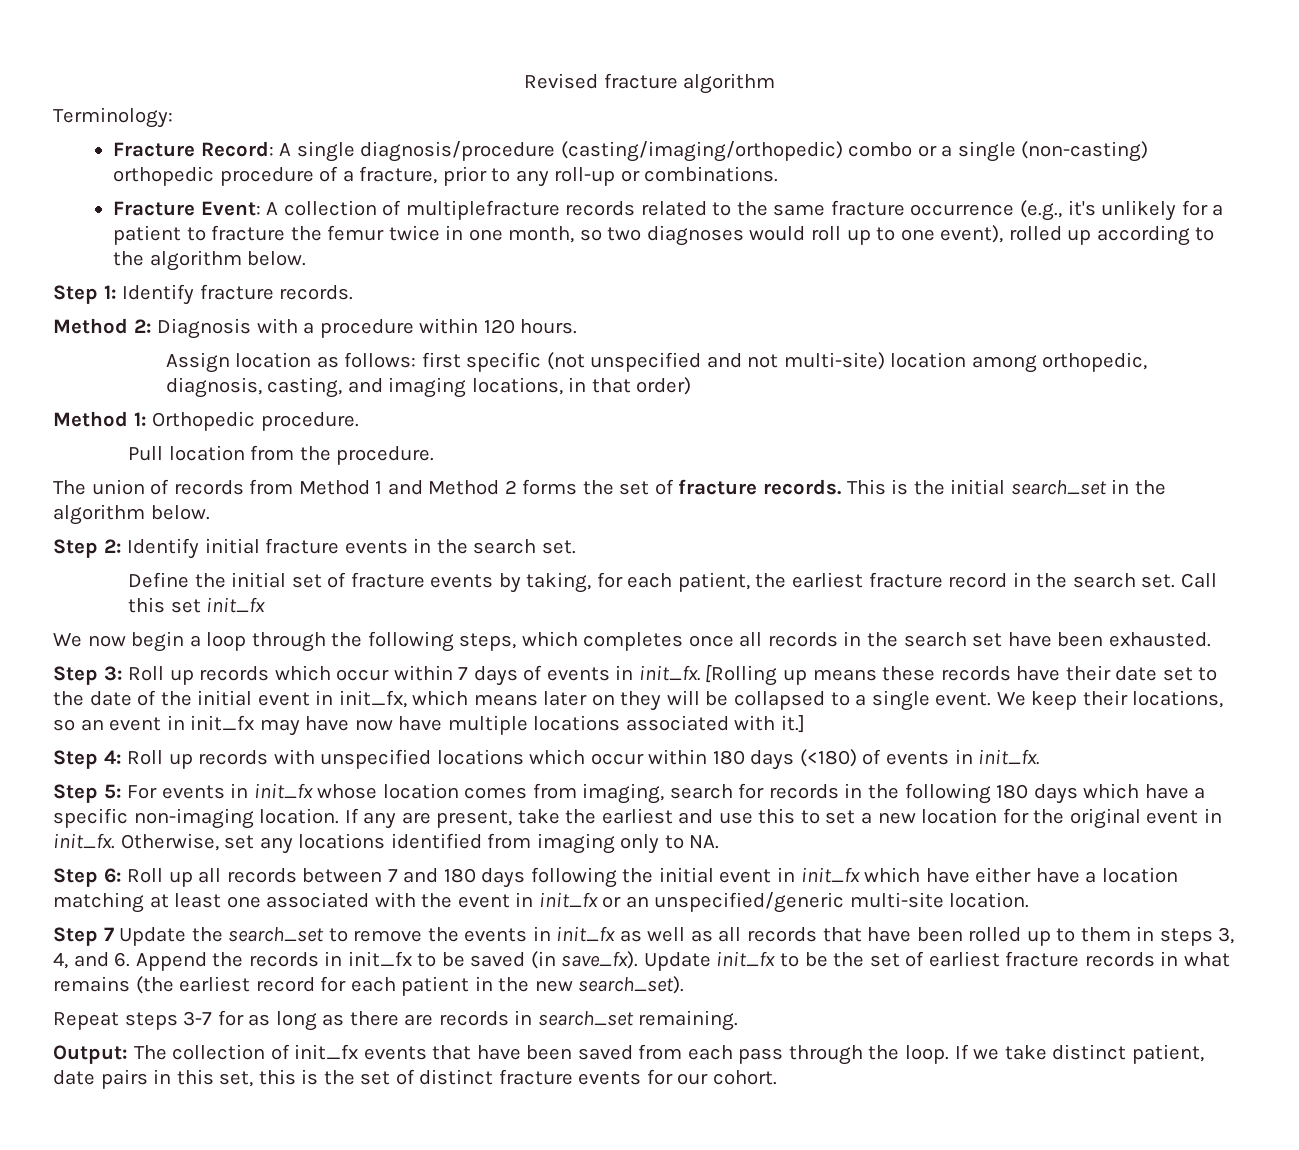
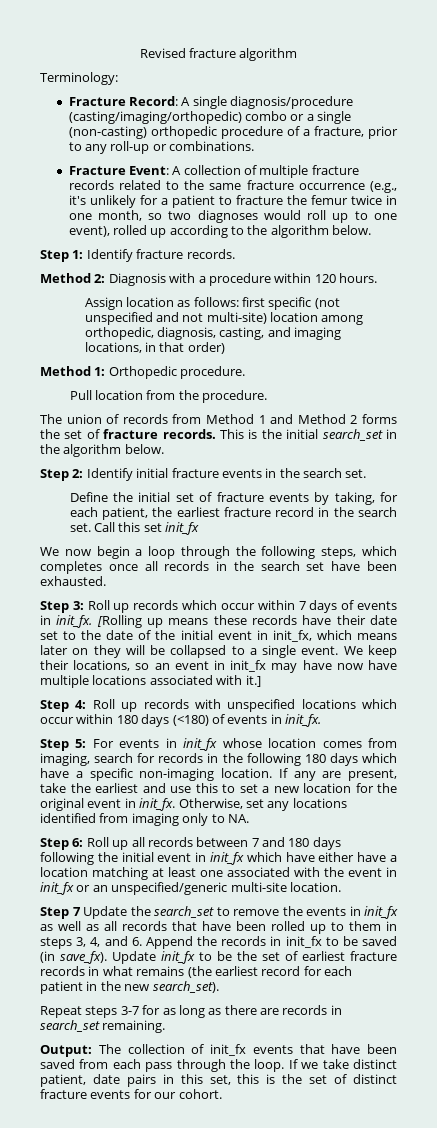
[405,200,560,220] multiplefracture -> [259,165,359,178] multiple fracture

